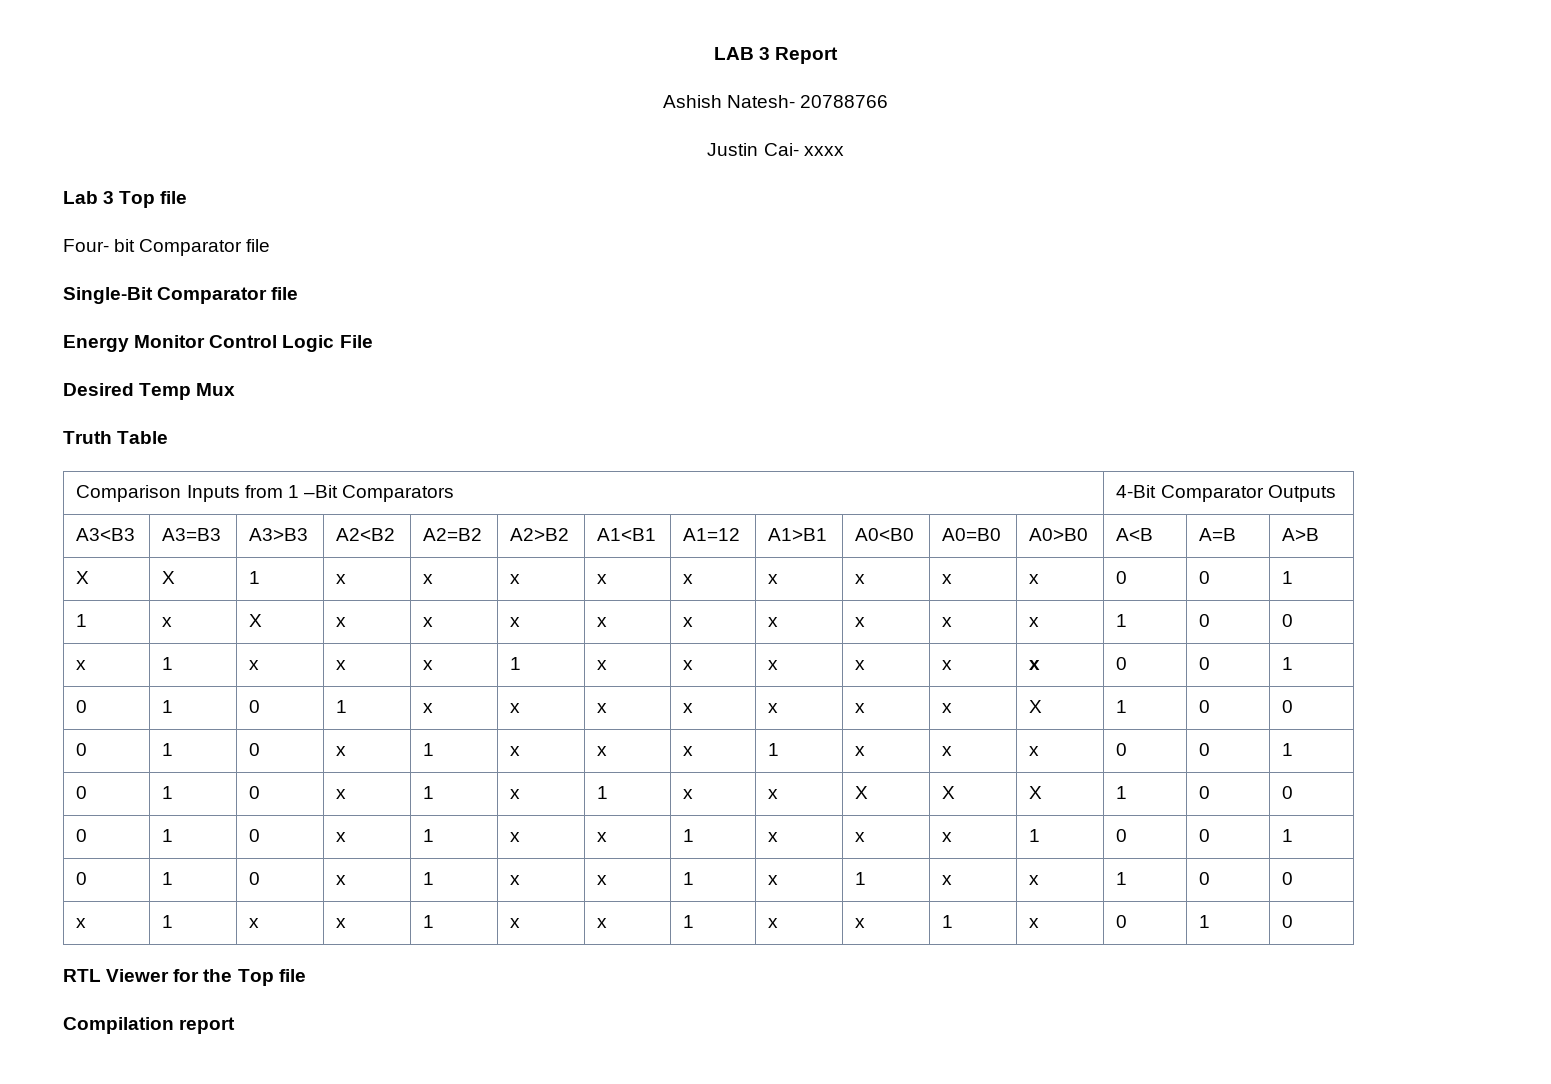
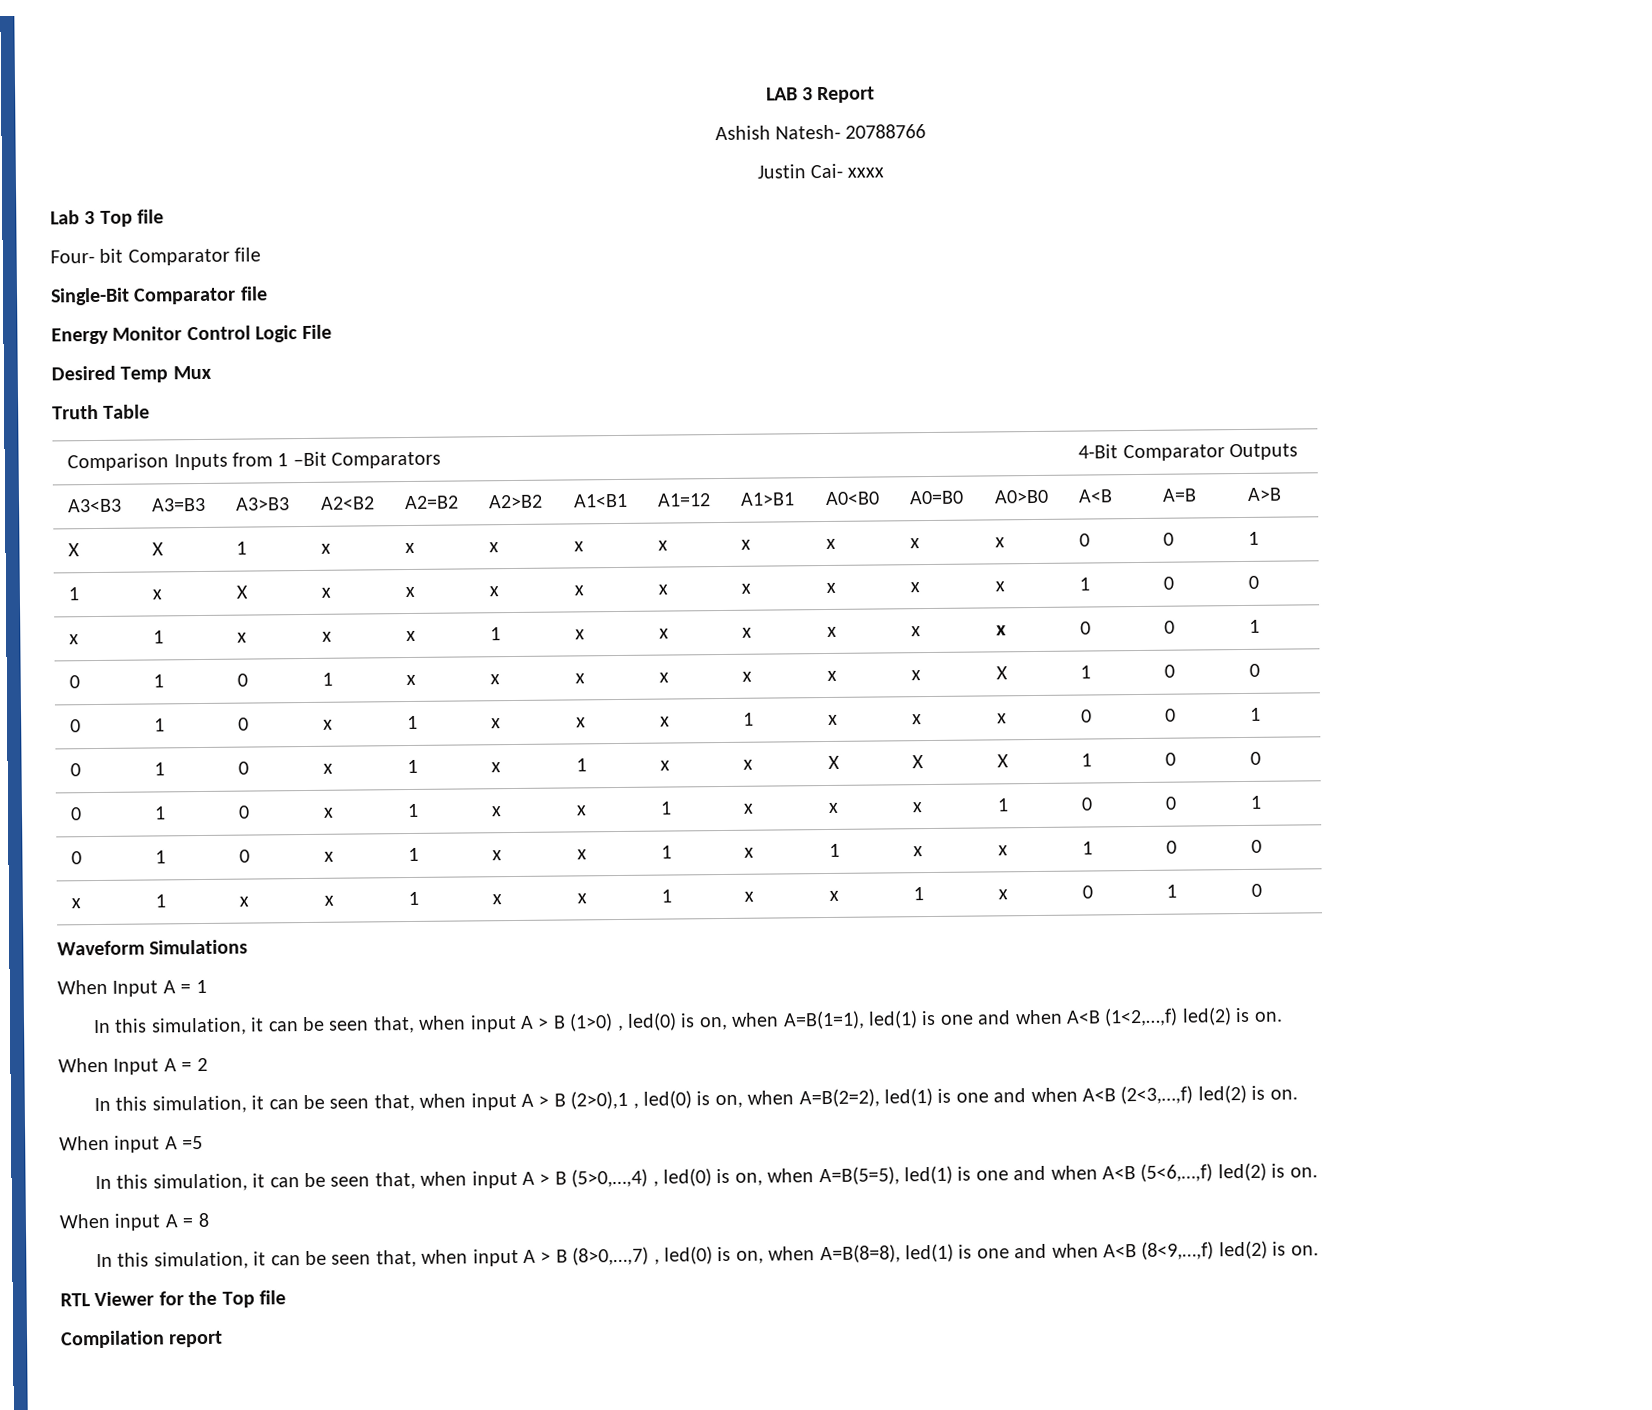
(1294, 921) none -> [57,939,249,956] [57,979,207,997] [93,1007,1283,1036] [58,1057,208,1075] [94,1084,1298,1114] [59,1135,204,1153] [95,1162,1318,1192] [59,1212,209,1231] [96,1240,1319,1270] // Waveform Simulations // When Input A = 1 // In this simulation, it can be seen that, when input A > B (1>0) , led(0) is on, when A=B(1=1), led(1) is one and when A<B (1<2,…,f) led(2) is on. // When Input A = 2 // In this simulation, it can be seen that, when input A > B (2>0),1 , led(0) is on, when A=B(2=2), led(1) is one and when A<B (2<3,…,f) led(2) is on. // When input A =5 // In this simulation, it can be seen that, when input A > B (5>0,…,4) , led(0) is on, when A=B(5=5), led(1) is one and when A<B (5<6,…,f) led(2) is on. // When input A = 8 // In this simulation, it can be seen that, when input A > B (8>0,…,7) , led(0) is on, when A=B(8=8), led(1) is one and when A<B (8<9,…,f) led(2) is on.

